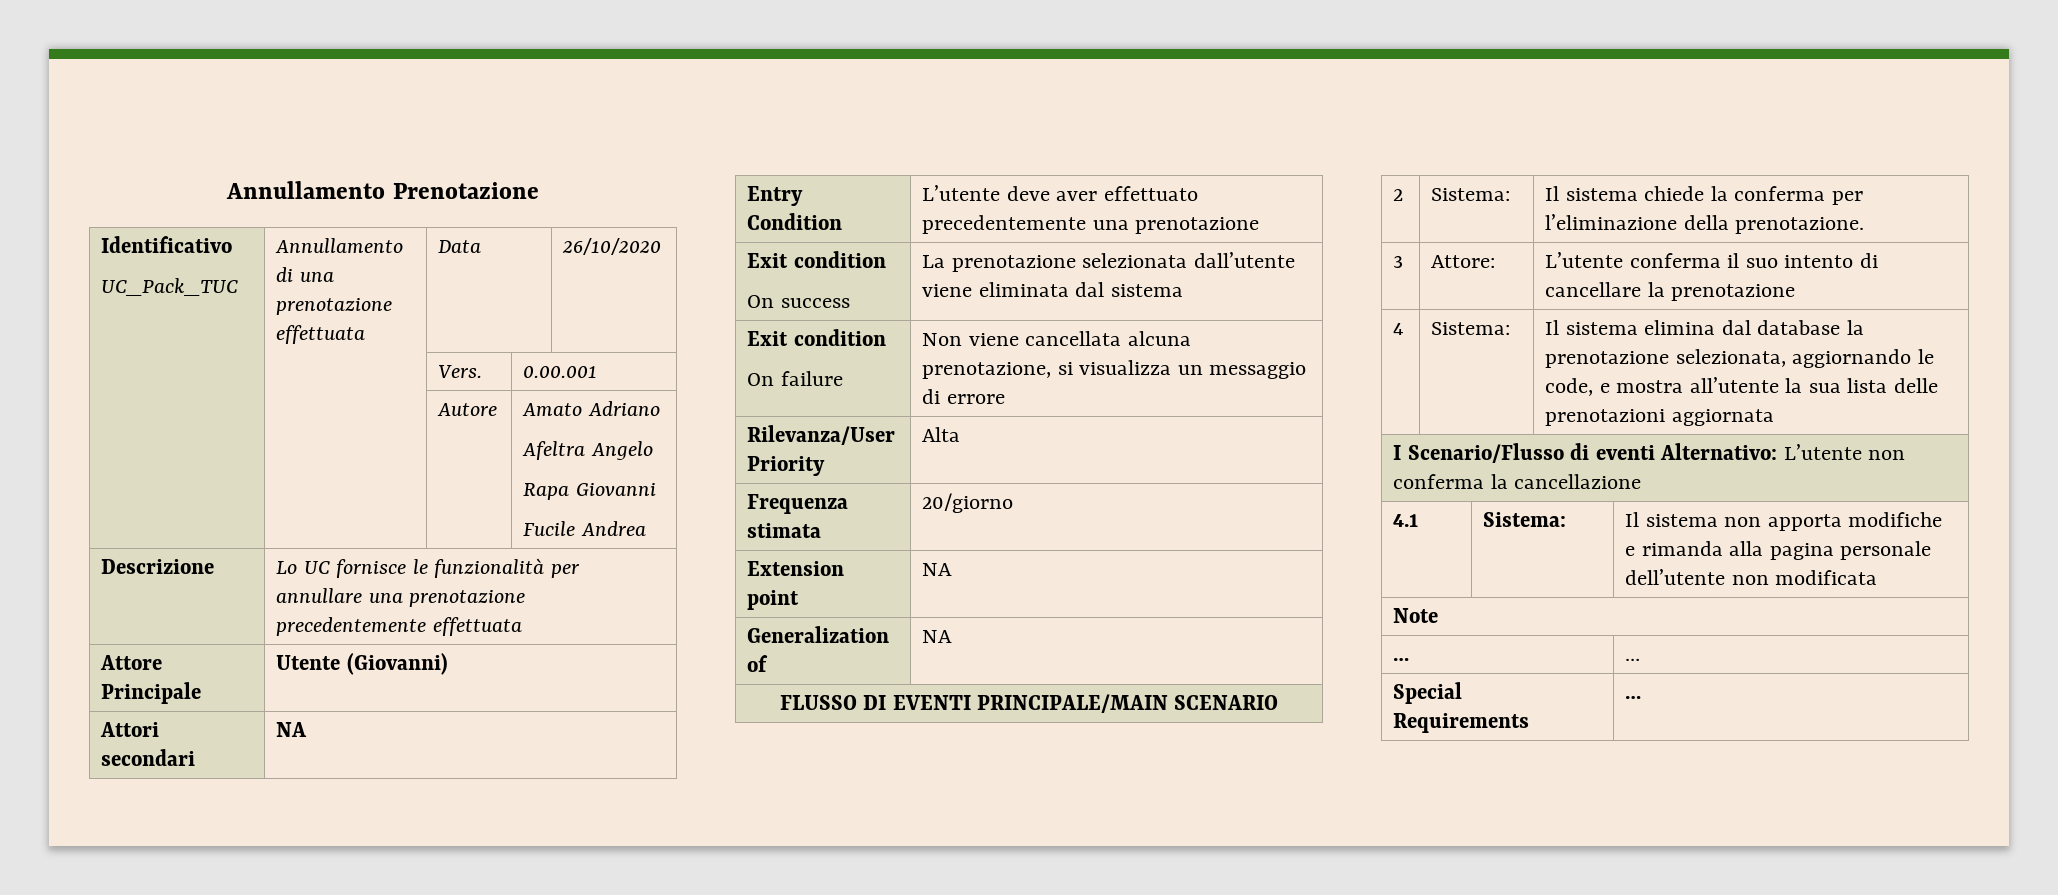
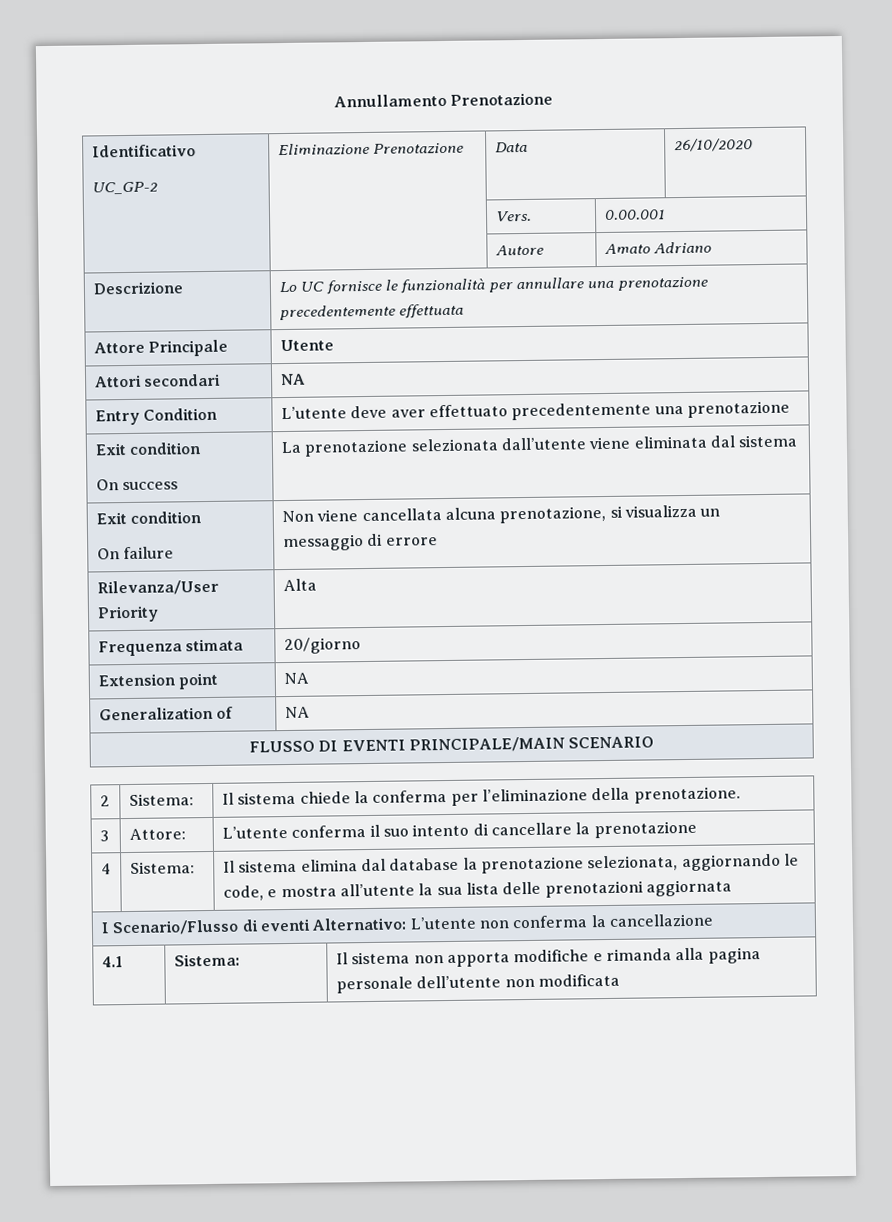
[101,278,239,296] [275,238,404,253] [276,267,334,282] [276,298,393,315] [276,325,366,344] UC_Pack_TUC | Annullamento di una prenotazione effettuata -> [91,181,158,195] [277,142,465,156] UC_GP-2 | Eliminazione Prenotazione
[522,441,653,460] [523,483,656,500] [523,521,646,536] // Afeltra Angelo // Rapa Giovanni // Fucile Andrea -> (713, 247) none
[346,653,448,675] (Giovanni) -> (334, 345) none
[1393,608,1439,623] [1393,658,1410,661] [1625,658,1641,661] [1393,682,1463,704] [1393,713,1530,733] [1625,696,1642,699] // Note // … | … // Special Requirements | … -> (620, 980) none

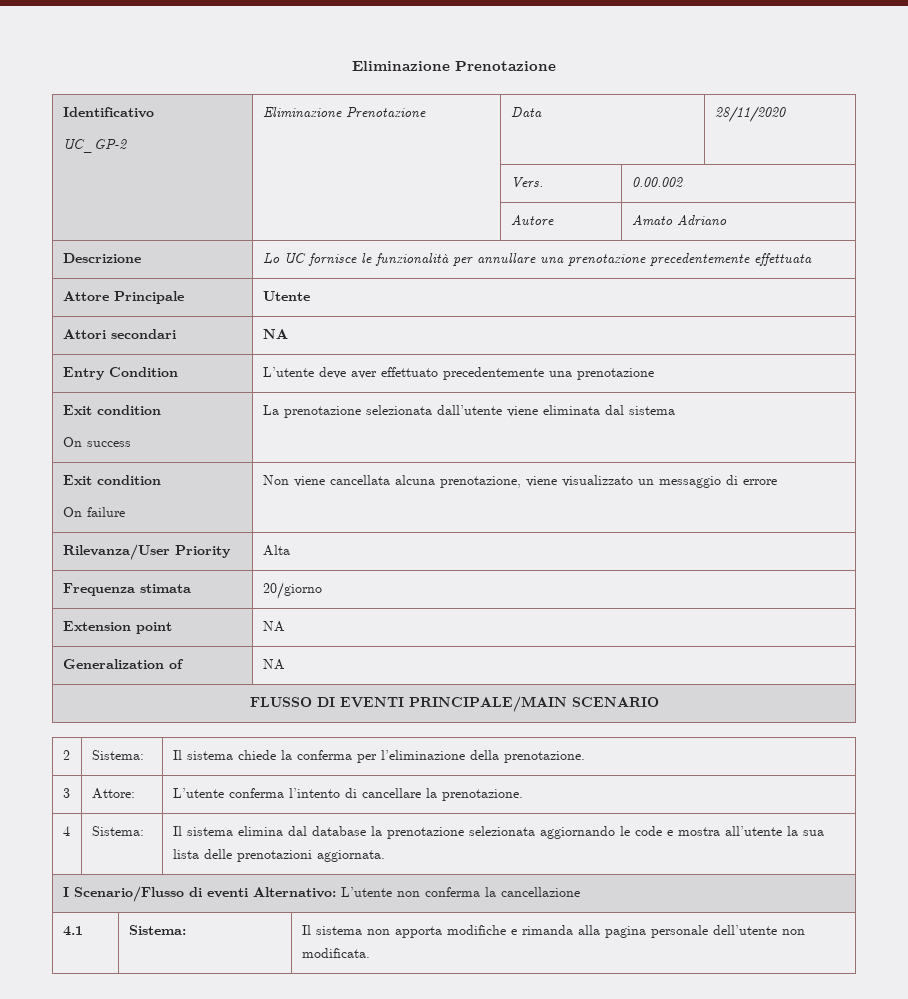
[333,93,447,108] Annullamento -> [352,61,450,71] Eliminazione
[673,138,753,153] 26/10/2020 -> [714,106,786,122] 28/11/2020
[603,209,666,220] 0.00.001 -> [631,177,683,187] 0.00.002
[609,504,697,518] si visualizza -> [525,475,633,487] viene visualizzato
[369,823,470,837] il suo intento -> [288,788,340,798] l’intento
[593,820,697,839] prenotazione -> [441,789,523,801] prenotazione.
[587,855,679,872] selezionata, -> [468,826,535,836] selezionata
[222,885,264,901] code, -> [634,826,662,836] code
[645,879,732,897] aggiornata -> [316,850,385,862] aggiornata.
[537,973,620,987] modificata -> [301,948,370,958] modificata.

